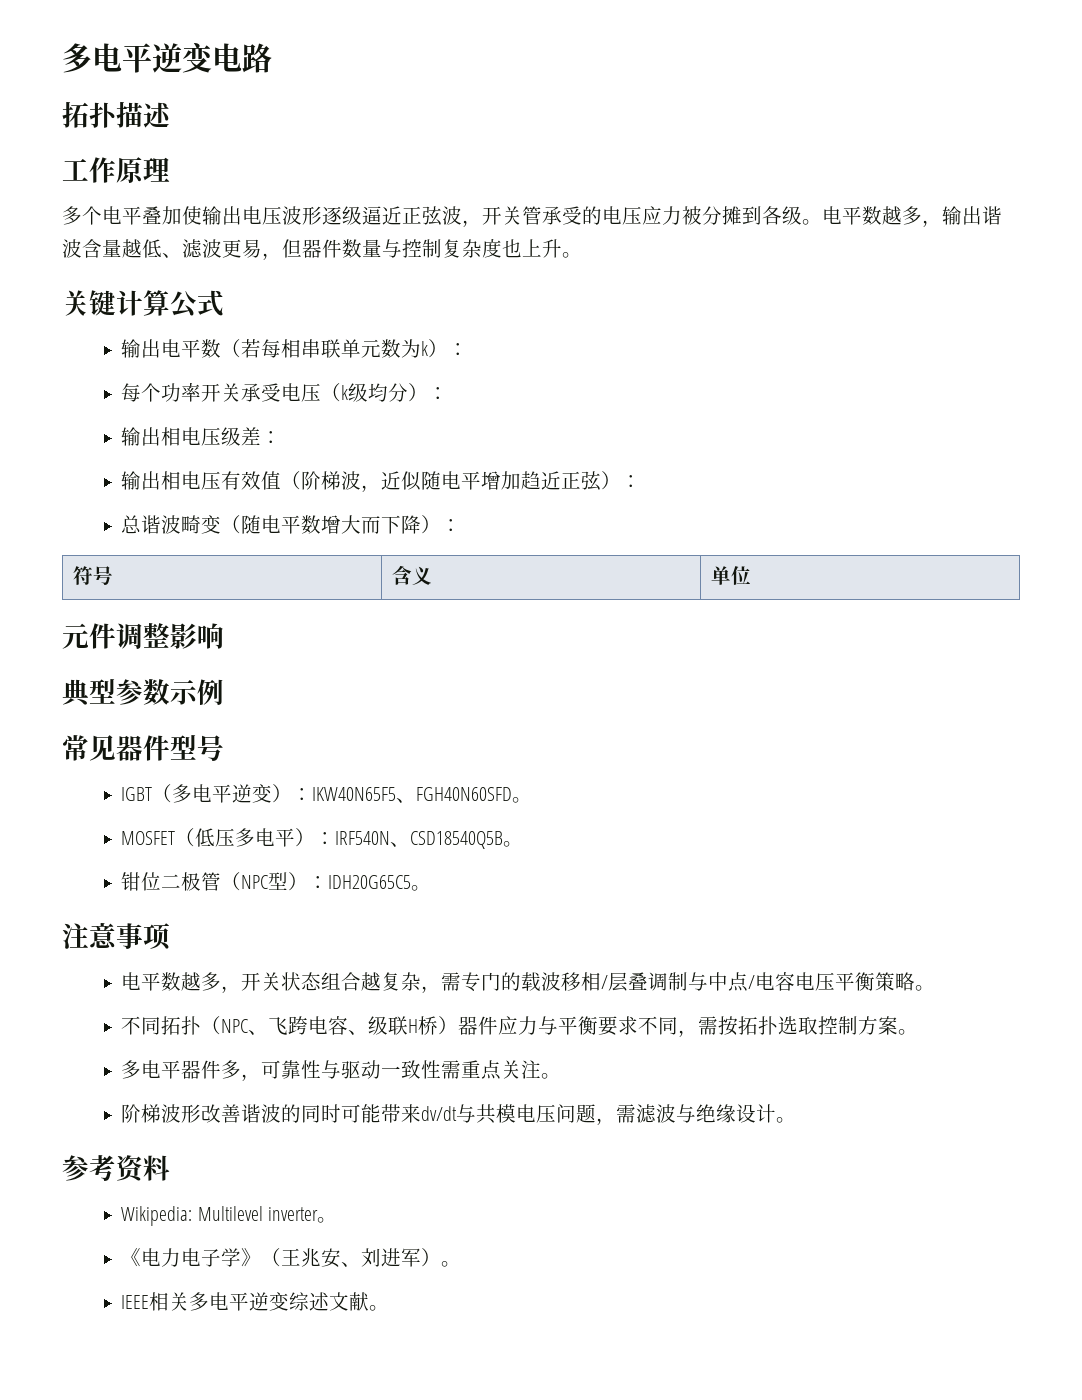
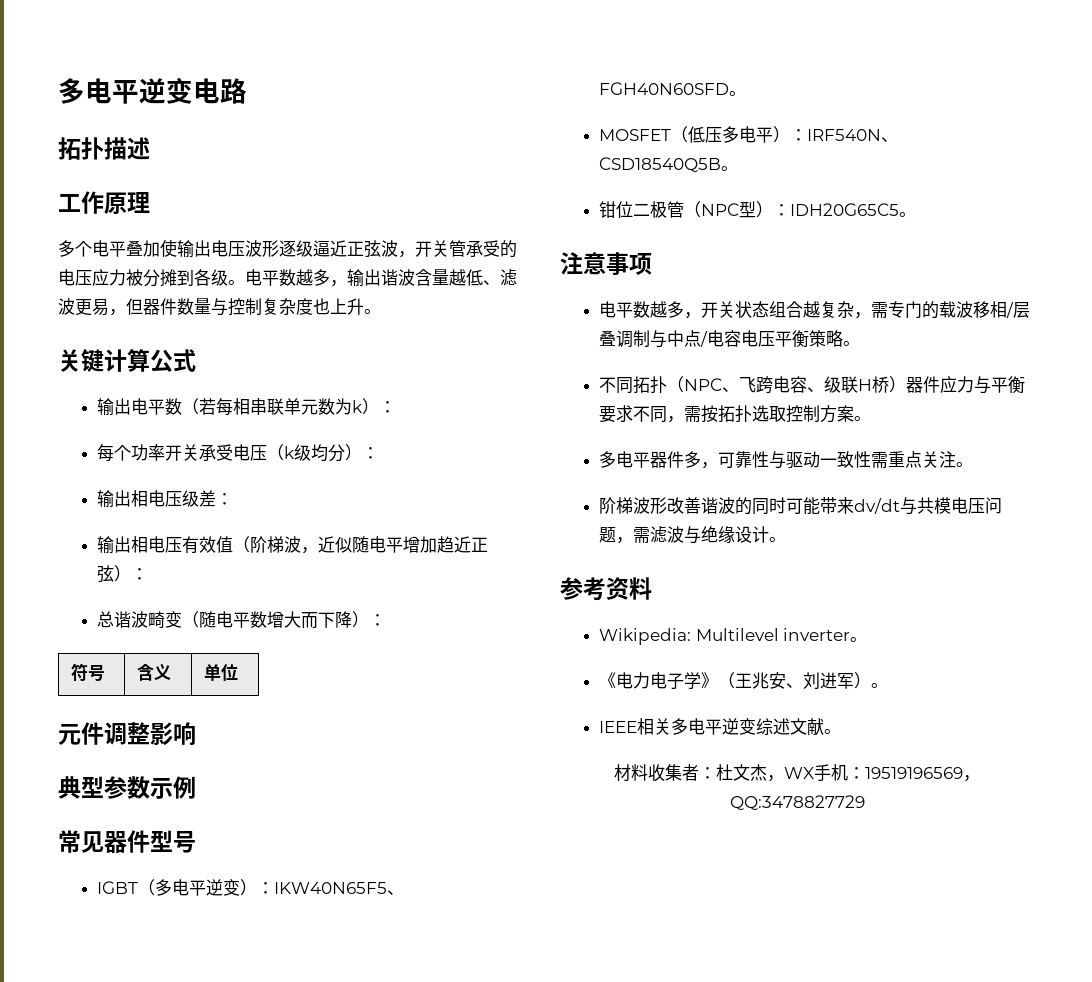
(390, 1308) none -> [614,764,980,782] [729,795,865,811] // 材料收集者：杜文杰，WX手机：19519196569，QQ:3478827729

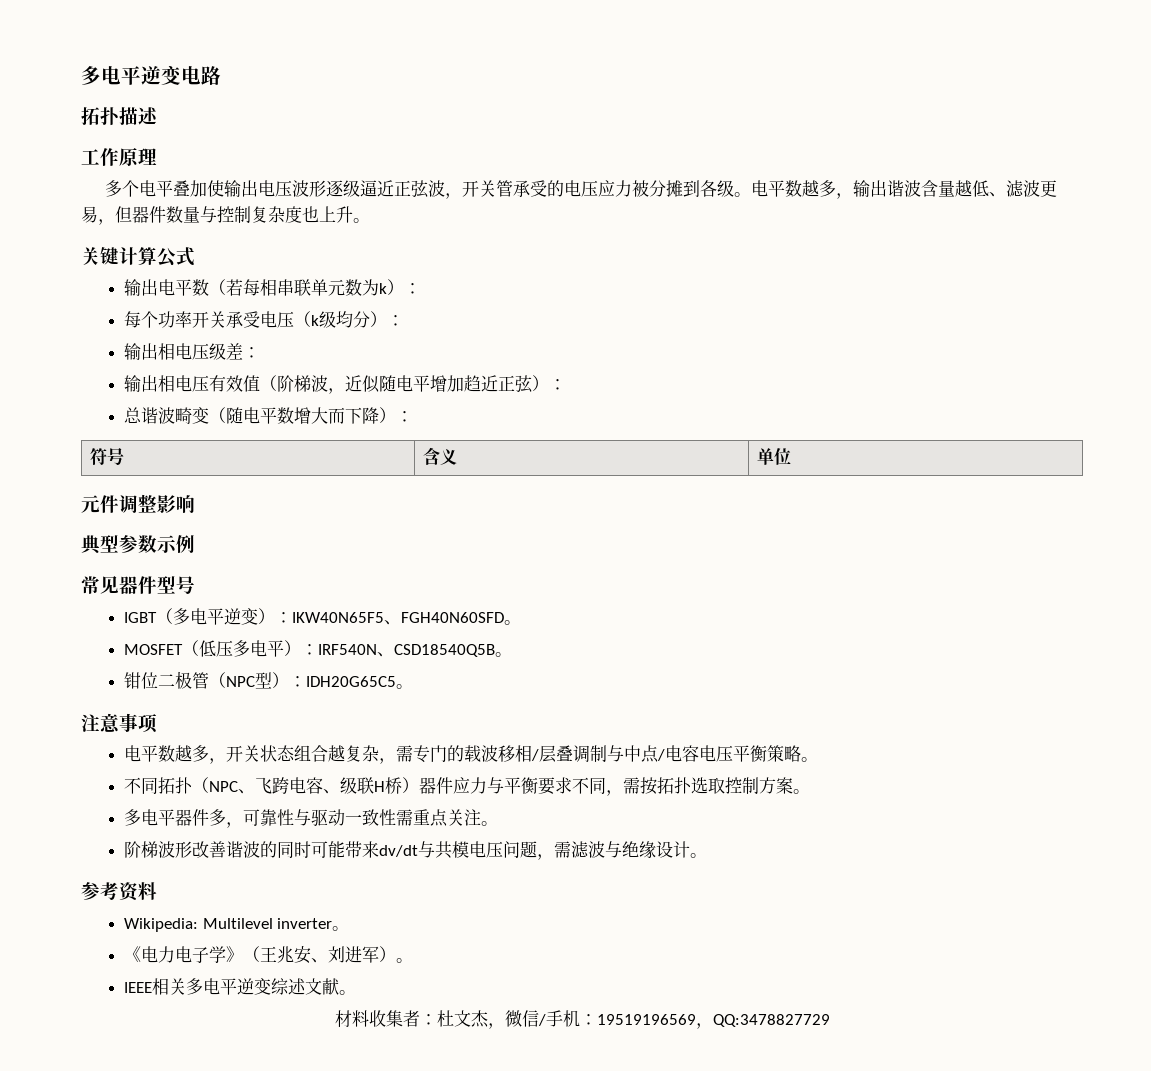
[784,767,814,779] WX -> [504,1010,546,1027] 微信/

